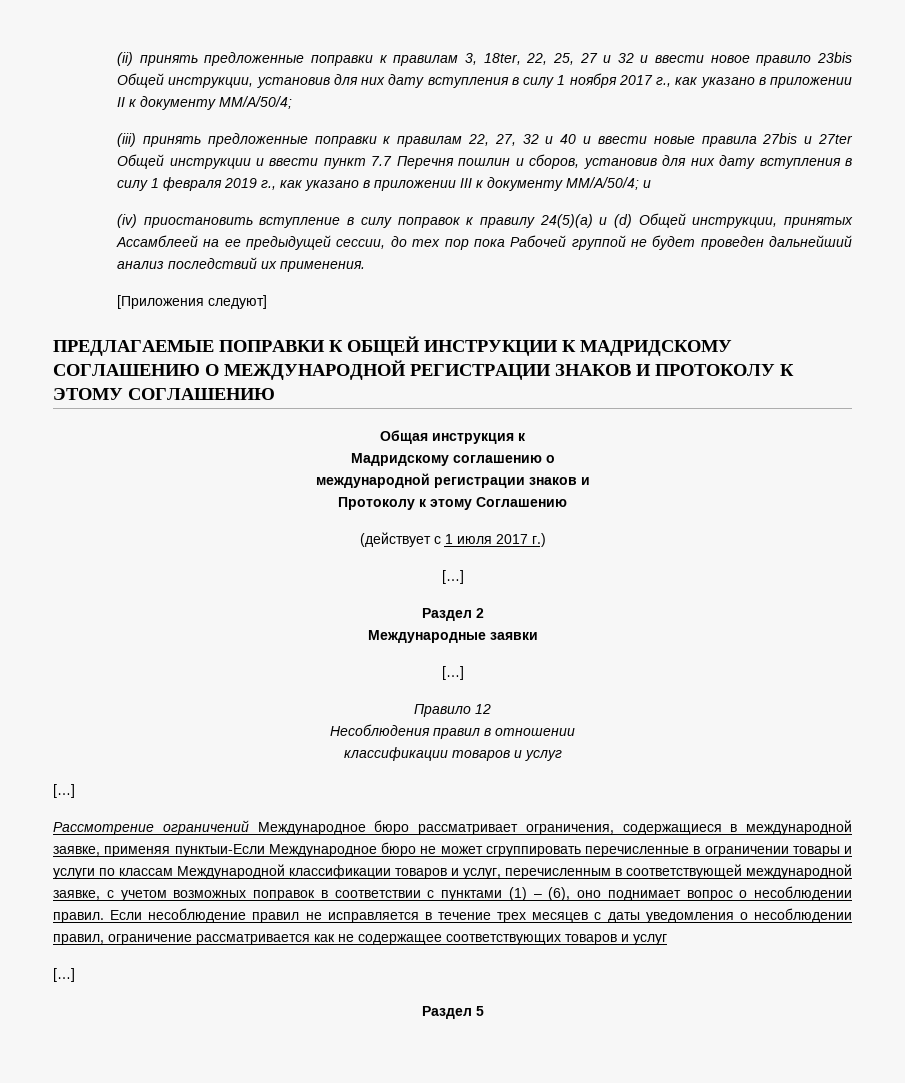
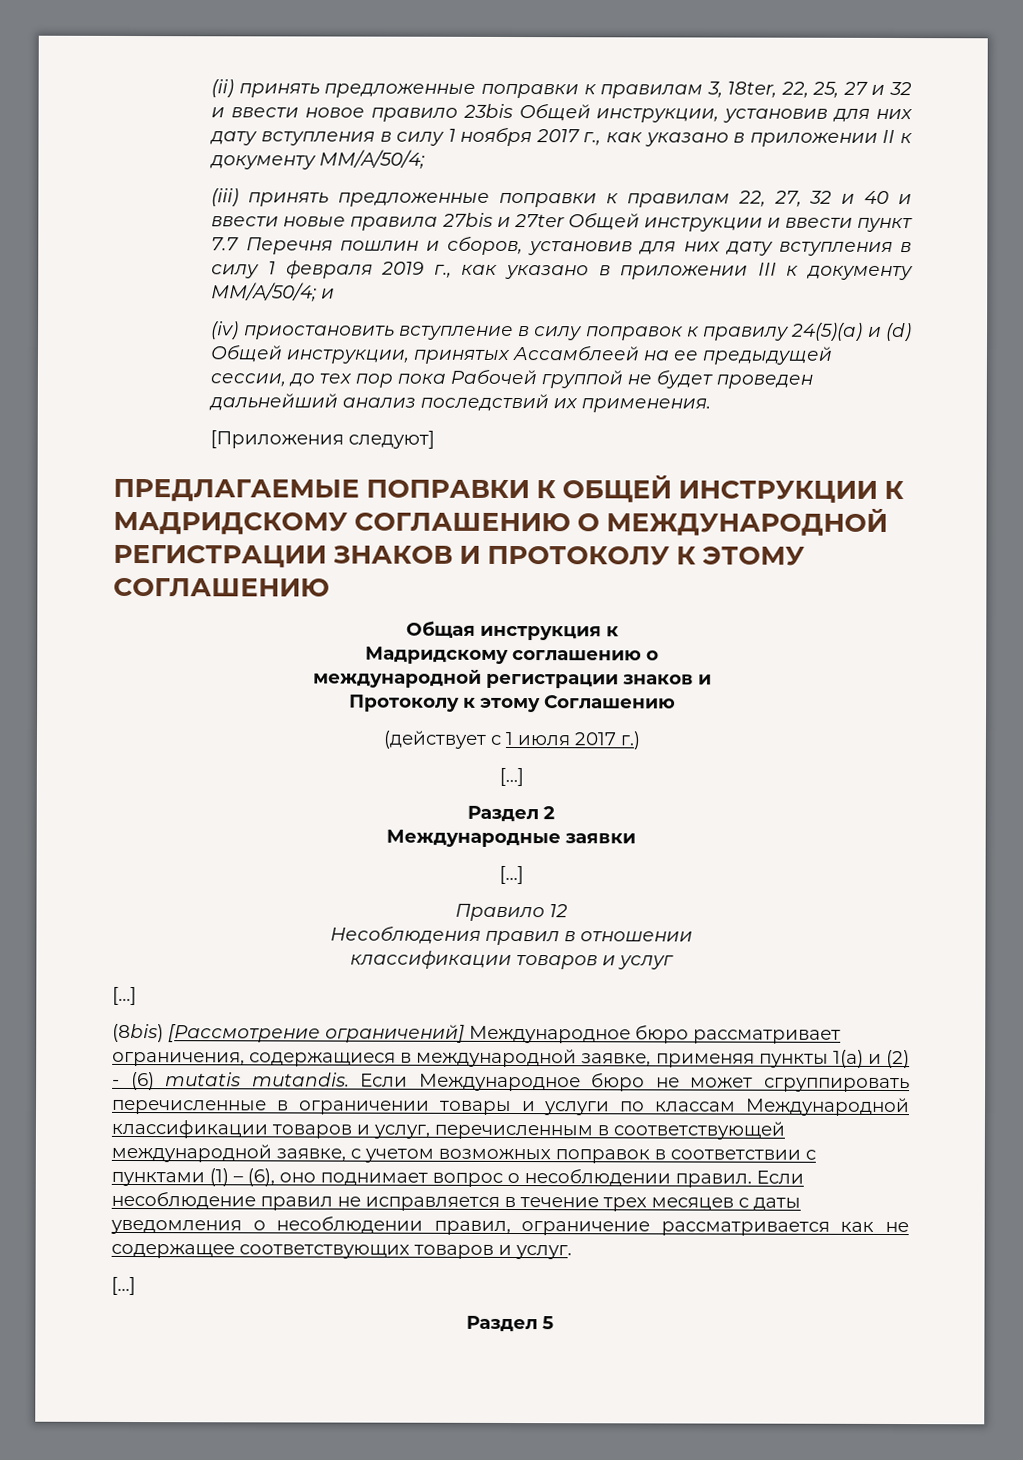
[53,820,249,835] Рассмотрение ограничений -> [112,1023,465,1043] (8bis) [Рассмотрение ограничений]
[174,844,265,857] пунктыи-Если -> [758,1049,910,1069] [112,1072,409,1091] пункты 1(a) и (2) - (6) mutatis mutandis. Если
[633,934,667,945] услуг -> [515,1245,572,1260] услуг.

